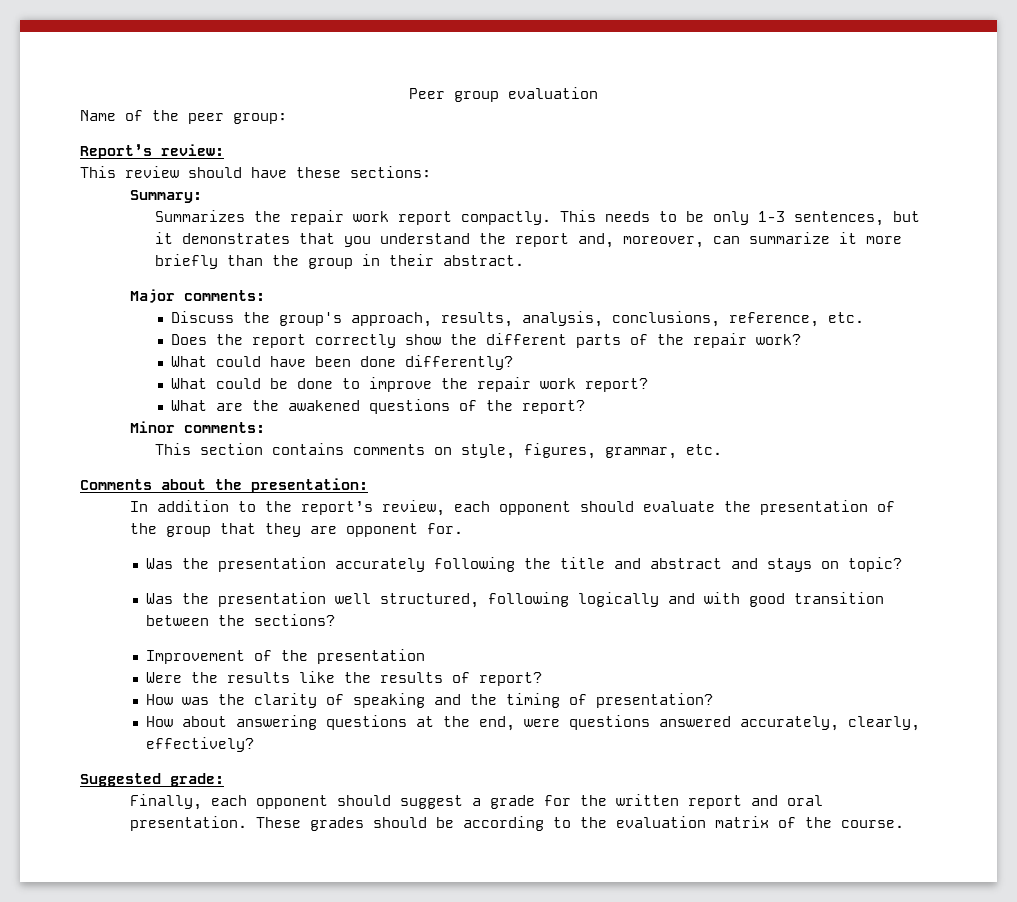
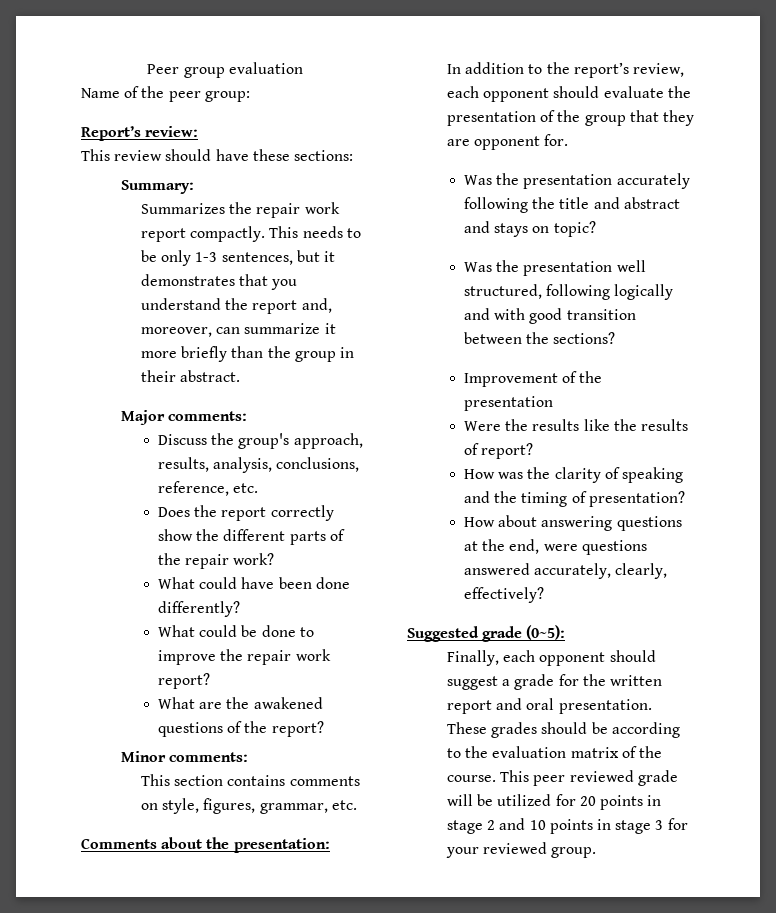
[170,773,224,787] grade: -> [482,625,566,642] grade (0~5):
(905, 824) none -> [500,770,678,786] [447,794,662,810] [447,818,688,834] [446,842,597,858] This peer reviewed grade will be utilized for 20 points in stage 2 and 10 points in stage 3 for your reviewed group.

